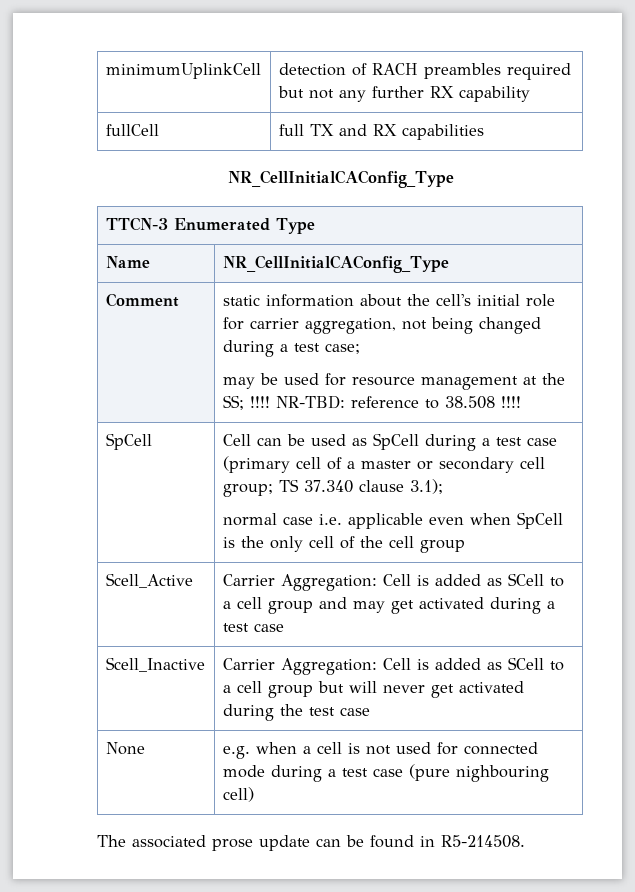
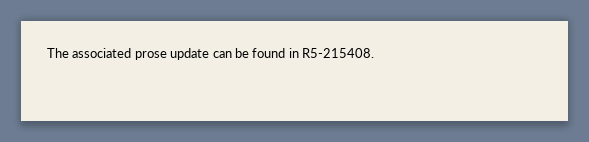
[105,63,261,79] [278,63,571,80] [277,86,530,102] [105,124,159,136] [278,124,484,140] [227,170,454,188] [105,217,315,234] [105,256,150,268] [222,255,449,273] [105,293,179,307] [222,294,555,307] [222,317,541,334] [222,340,360,357] [222,373,565,390] [222,395,521,410] [105,433,152,450] [222,433,557,451] [222,456,545,473] [222,479,443,497] [222,512,563,529] [222,536,465,553] [105,573,193,588] [222,573,564,591] [222,597,555,614] [222,623,284,632] [105,657,205,672] [222,657,564,675] [222,681,524,698] [222,704,370,721] [105,742,145,755] [222,742,538,759] [222,764,549,782] [222,787,254,802] minimumUplinkCell | detection of RACH preambles required but not any further RX capability // fullCell | full TX and RX capabilities // NR_CellInitialCAConfig_Type // TTCN-3 Enumerated Type // Name | NR_CellInitialCAConfig_Type // Comment | static information about the cell's initial role for carrier aggregation, not being changed during a test case; // may be used for resource management at the SS; !!!! NR-TBD: reference to 38.508 !!!! // SpCell | Cell can be used as SpCell during a test case (primary cell of a master or secondary cell group; TS 37.340 clause 3.1); // normal case i.e. applicable even when SpCell is the only cell of the cell group // Scell_Active | Carrier Aggregation: Cell is added as SCell to a cell group and may get activated during a test case // Scell_Inactive | Carrier Aggregation: Cell is added as SCell to a cell group but will never get activated during the test case // None | e.g. when a cell is not used for connected mode during a test case (pure nighbouring cell) // -> (47, 53) none
[441,835,525,848] R5-214508. -> [302,48,374,58] R5-215408.

